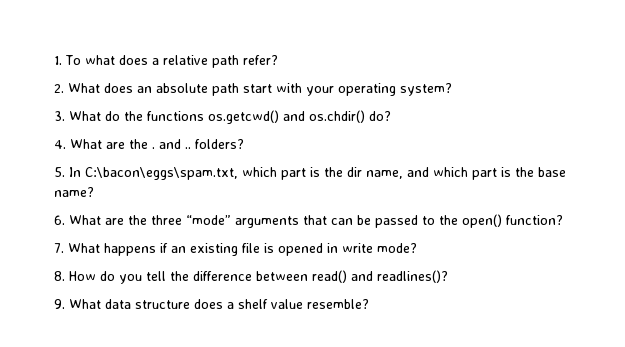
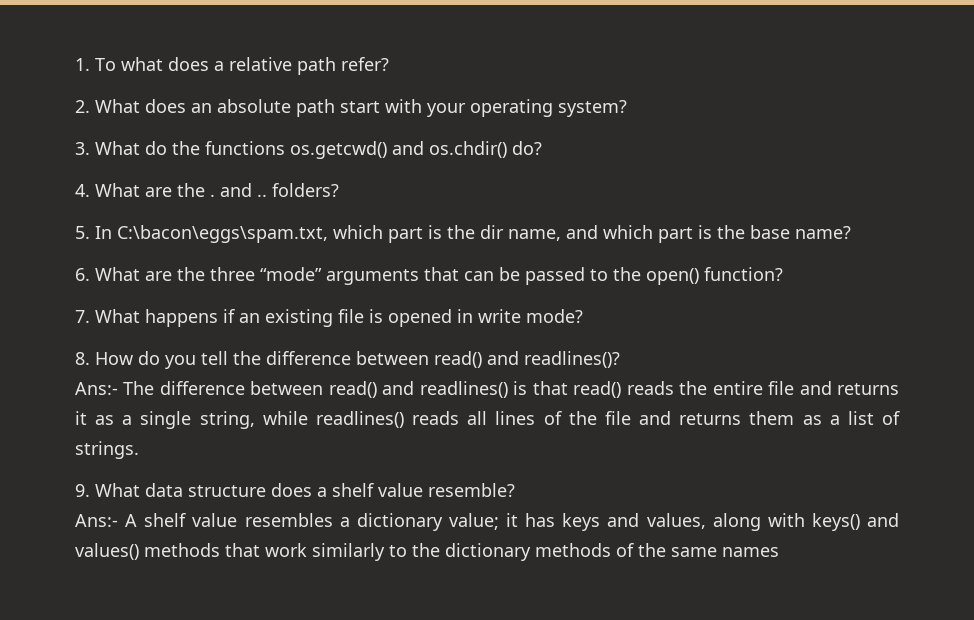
(448, 276) none -> [75,381,899,398] [75,411,900,429] [75,441,139,459] // Ans:- The difference between read() and readlines() is that read() reads the entire file and returns it as a single string, while readlines() reads all lines of the file and returns them as a list of strings.
(369, 304) none -> [75,513,899,531] [75,543,779,561] // Ans:- A shelf value resembles a dictionary value; it has keys and values, along with keys() and values() methods that work similarly to the dictionary methods of the same names

